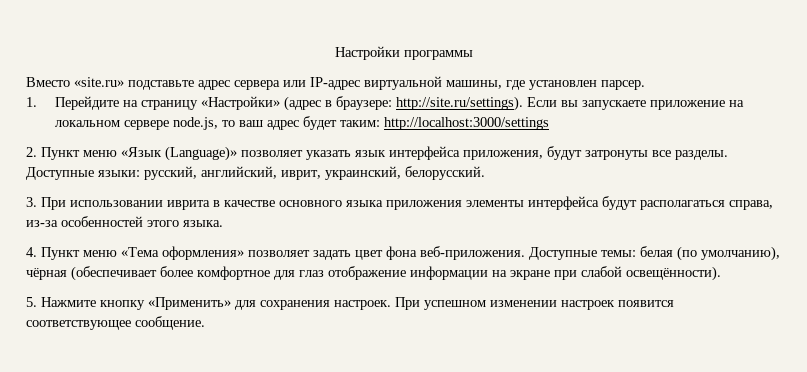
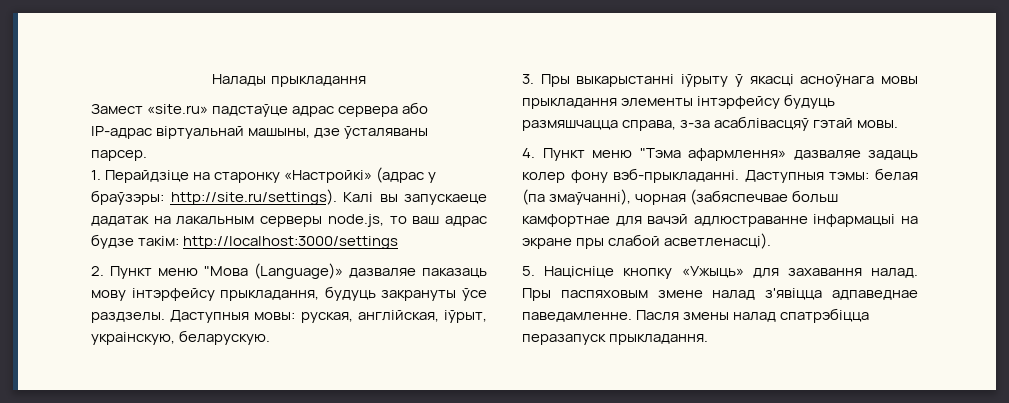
[334,46,473,60] [26,76,645,90] [26,96,744,111] [54,116,549,130] [26,146,728,161] [26,166,485,180] [26,196,773,210] [26,216,223,227] [26,246,780,261] [26,266,721,281] [26,297,674,310] [26,316,205,330] Настройки программы // Вместо «site.ru» подставьте адрес сервера или IP-адрес виртуальной машины, где установлен парсер. // 1. Перейдите на страницу «Настройки» (адрес в браузере: http://site.ru/settings). Если вы запускаете приложение на локальном сервере node.js, то ваш адрес будет таким: http://localhost:3000/settings // 2. Пункт меню «Язык (Language)» позволяет указать язык интерфейса приложения, будут затронуты все разделы. Доступные языки: русский, английский, иврит, украинский, белорусский. // 3. При использовании иврита в качестве основного языка приложения элементы интерфейса будут располагаться справа, из-за особенностей этого языка. // 4. Пункт меню «Тема оформления» позволяет задать цвет фона веб-приложения. Доступные темы: белая (по умолчанию), чёрная (обеспечивает более комфортное для глаз отображение информации на экране при слабой освещённости). // 5. Нажмите кнопку «Применить» для сохранения настроек. При успешном изменении настроек появится соответствующее сообщение. -> [212,74,366,87] [91,102,429,117] [91,126,429,139] [91,150,147,161] [91,167,437,183] [91,189,487,205] [91,214,488,227] [91,234,399,249] [91,263,488,279] [91,286,487,301] [91,310,487,323] [91,330,271,345] [522,74,918,87] [522,94,836,109] [522,116,899,131] [522,148,918,161] [522,168,918,183] [522,189,839,205] [522,214,918,227] [522,233,772,249] [522,266,918,279] [522,288,918,301] [522,308,870,323] [522,334,709,345] Налады прыкладання // Замест «site.ru» падстаўце адрас сервера або IP-адрас віртуальнай машыны, дзе ўсталяваны парсер. // 1. Перайдзіце на старонку «Настройкі» (адрас у браўзэры: http://site.ru/settings). Калі вы запускаеце дадатак на лакальным серверы node.js, то ваш адрас будзе такім: http://localhost:3000/settings // 2. Пункт меню "Мова (Language)» дазваляе паказаць мову інтэрфейсу прыкладання, будуць закрануты ўсе раздзелы. Даступныя мовы: руская, англійская, іўрыт, украінскую, беларускую. // 3. Пры выкарыстанні іўрыту ў якасці асноўнага мовы прыкладання элементы інтэрфейсу будуць размяшчацца справа, з-за асаблівасцяў гэтай мовы. // 4. Пункт меню "Тэма афармлення» дазваляе задаць колер фону вэб-прыкладанні. Даступныя тэмы: белая (па змаўчанні), чорная (забяспечвае больш камфортнае для вачэй адлюстраванне інфармацыі на экране пры слабой асветленасці). // 5. Націсніце кнопку «Ужыць» для захавання налад. Пры паспяховым змене налад з'явіцца адпаведнае паведамленне. Пасля змены налад спатрэбіцца перазапуск прыкладання.

